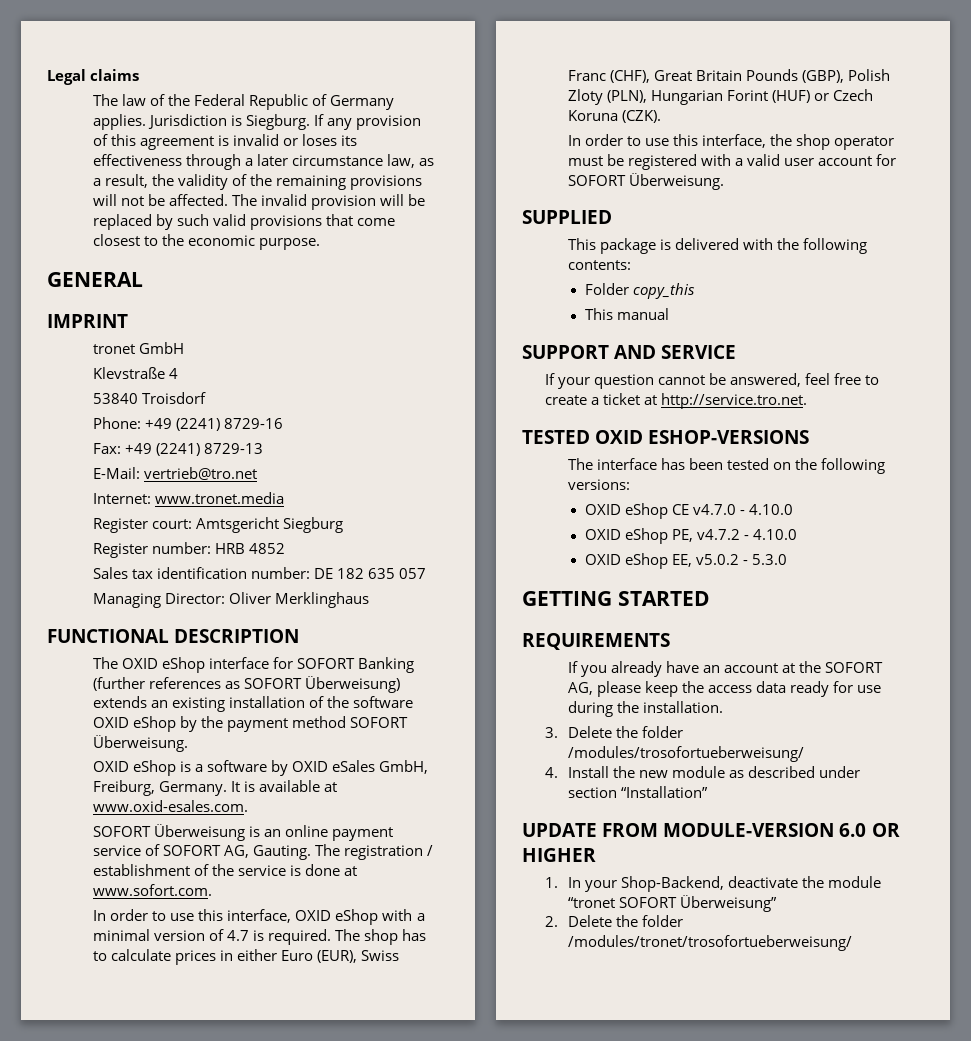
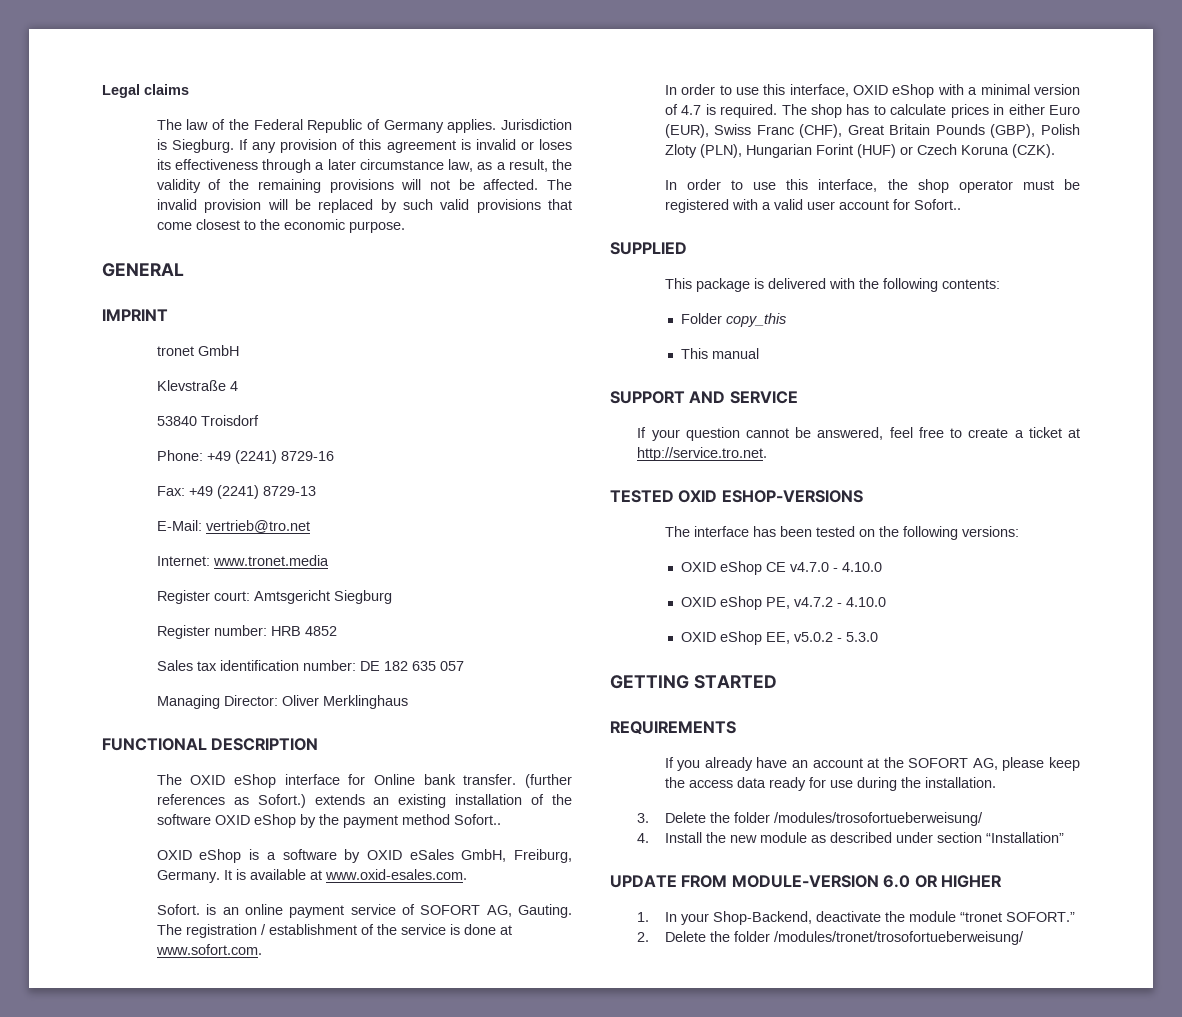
[297,657,415,673] SOFORT Banking -> [374,774,517,785] Online bank transfer.
[244,676,401,693] SOFORT Überweisung) -> [257,794,306,808] Sofort.)
[350,717,409,728] [93,735,189,752] SOFORT Überweisung. -> [453,814,501,825] Sofort..
[93,824,246,841] SOFORT Überweisung -> [156,904,200,915] Sofort.
[568,173,725,190] SOFORT Überweisung. -> [913,199,961,210] Sofort..
[619,895,778,912] SOFORT Überweisung” -> [1005,912,1075,922] SOFORT.”

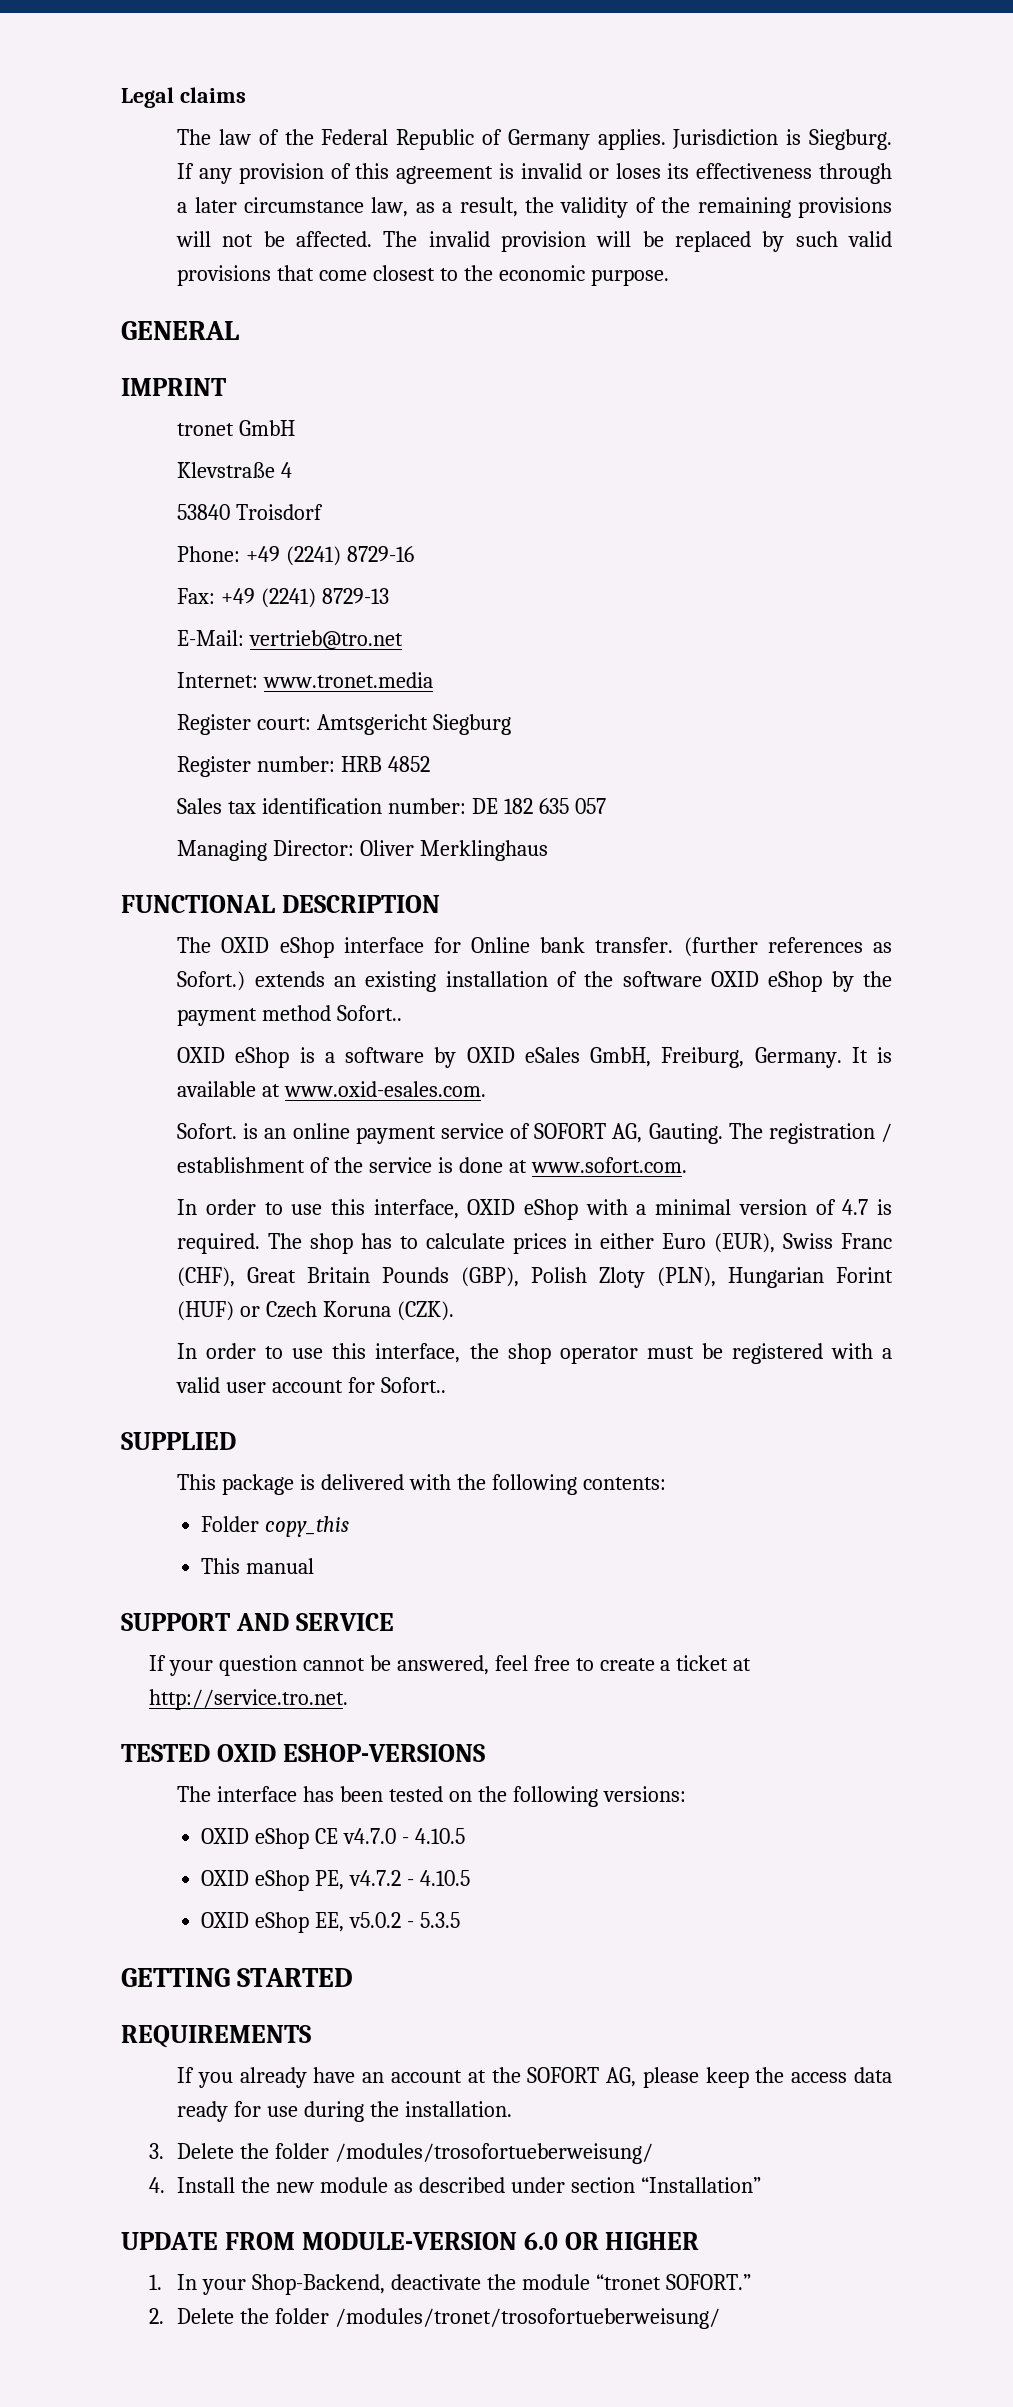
[841,562,882,572] 4.10.0 -> [415,1828,466,1844] 4.10.5
[845,597,886,607] 4.10.0 -> [420,1870,471,1886] 4.10.5
[845,632,878,642] 5.3.0 -> [420,1912,461,1928] 5.3.5

